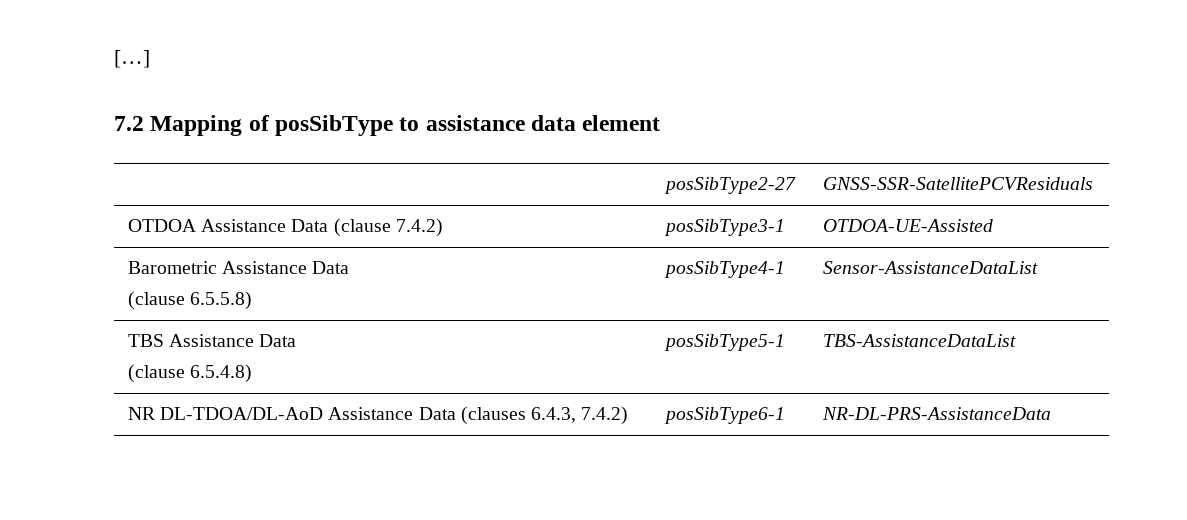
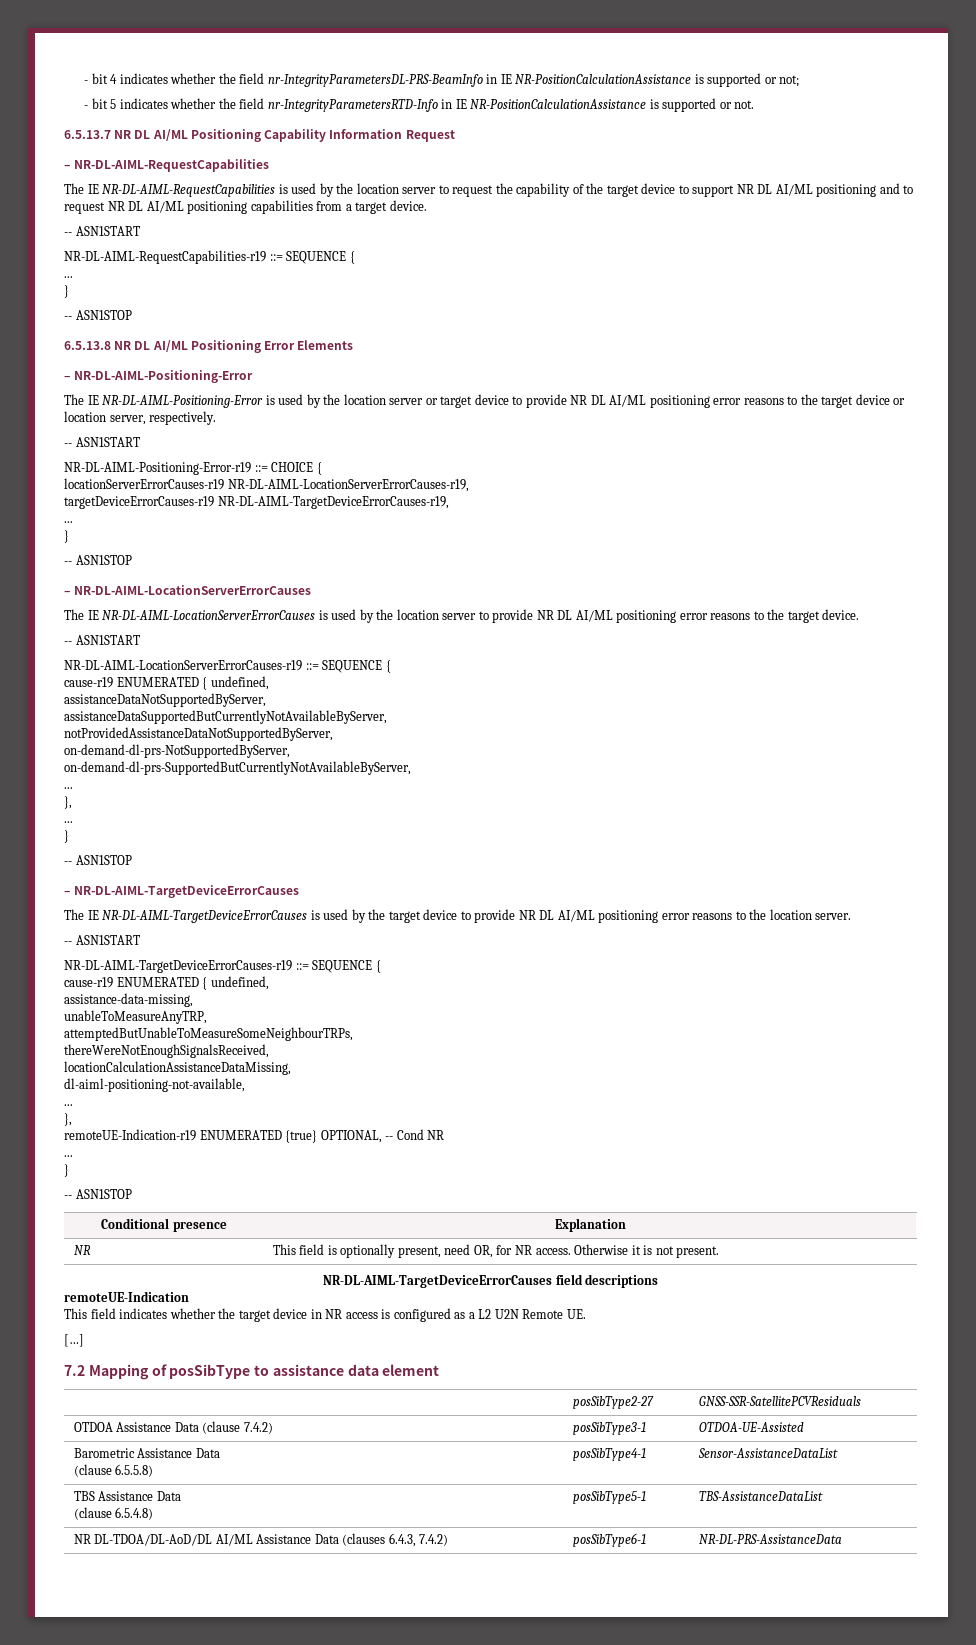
(114, 59) none -> [84,73,800,87] [84,98,755,112] [64,129,455,142] [64,159,270,172] [64,183,914,197] [64,200,427,214] [64,226,140,236] [64,250,355,264] [64,276,73,278] [64,285,69,298] [64,310,132,320] [64,340,354,353] [64,370,254,383] [64,394,906,408] [64,411,217,425] [64,437,140,447] [64,462,322,475] [64,478,469,492] [64,496,449,509] [64,521,73,523] [64,530,69,543] [64,555,132,565] [64,585,312,595] [64,609,860,623] [64,635,140,645] [64,660,391,673] [64,676,269,690] [64,693,266,707] [64,710,387,724] [64,727,333,741] [64,744,290,758] [64,761,411,775] [64,787,73,789] [64,796,72,809] [64,821,73,823] [64,830,69,843] [64,855,132,865] [64,885,300,898] [64,909,852,923] [64,935,140,945] [64,960,381,973] [64,976,269,990] [64,993,193,1007] [64,1010,207,1024] [64,1027,353,1041] [64,1044,269,1058] [64,1061,291,1075] [64,1078,245,1092] [64,1104,73,1106] [64,1113,72,1126] [64,1129,445,1143] [64,1155,73,1157] [64,1164,69,1177] [64,1189,132,1199] [101,1218,227,1232] [554,1218,626,1232] [73,1245,91,1255] [272,1244,720,1258] [322,1274,659,1288] [64,1291,189,1302] [64,1308,586,1322] - bit 4 indicates whether the field nr-IntegrityParametersDL-PRS-BeamInfo in IE NR-PositionCalculationAssistance is supported or not; // - bit 5 indicates whether the field nr-IntegrityParametersRTD-Info in IE NR-PositionCalculationAssistance is supported or not. // 6.5.13.7 NR DL AI/ML Positioning Capability Information Request // – NR-DL-AIML-RequestCapabilities // The IE NR-DL-AIML-RequestCapabilities is used by the location server to request the capability of the target device to support NR DL AI/ML positioning and to request NR DL AI/ML positioning capabilities from a target device. // -- ASN1START // NR-DL-AIML-RequestCapabilities-r19 ::= SEQUENCE { // ... // } // -- ASN1STOP // 6.5.13.8 NR DL AI/ML Positioning Error Elements // – NR-DL-AIML-Positioning-Error // The IE NR-DL-AIML-Positioning-Error is used by the location server or target device to provide NR DL AI/ML positioning error reasons to the target device or location server, respectively. // -- ASN1START // NR-DL-AIML-Positioning-Error-r19 ::= CHOICE { // locationServerErrorCauses-r19 NR-DL-AIML-LocationServerErrorCauses-r19, // targetDeviceErrorCauses-r19 NR-DL-AIML-TargetDeviceErrorCauses-r19, // ... // } // -- ASN1STOP // – NR-DL-AIML-LocationServerErrorCauses // The IE NR-DL-AIML-LocationServerErrorCauses is used by the location server to provide NR DL AI/ML positioning error reasons to the target device. // -- ASN1START // NR-DL-AIML-LocationServerErrorCauses-r19 ::= SEQUENCE { // cause-r19 ENUMERATED { undefined, // assistanceDataNotSupportedByServer, // assistanceDataSupportedButCurrentlyNotAvailableByServer, // notProvidedAssistanceDataNotSupportedByServer, // on-demand-dl-prs-NotSupportedByServer, // on-demand-dl-prs-SupportedButCurrentlyNotAvailableByServer, // ... // }, // ... // } // -- ASN1STOP // – NR-DL-AIML-TargetDeviceErrorCauses // The IE NR-DL-AIML-TargetDeviceErrorCauses is used by the target device to provide NR DL AI/ML positioning error reasons to the location server. // -- ASN1START // NR-DL-AIML-TargetDeviceErrorCauses-r19 ::= SEQUENCE { // cause-r19 ENUMERATED { undefined, // assistance-data-missing, // unableToMeasureAnyTRP, // attemptedButUnableToMeasureSomeNeighbourTRPs, // thereWereNotEnoughSignalsReceived, // locationCalculationAssistanceDataMissing, // dl-aiml-positioning-not-available, // ... // }, // remoteUE-Indication-r19 ENUMERATED {true} OPTIONAL, -- Cond NR // ... // } // -- ASN1STOP // Conditional presence | Explanation // NR | This field is optionally present, need OR, for NR access. Otherwise it is not present. // NR-DL-AIML-TargetDeviceErrorCauses field descriptions // remoteUE-Indication // This field indicates whether the target device in NR access is configured as a L2 U2N Remote UE. //
[160,407,324,420] DL-TDOA/DL-AoD -> [94,1534,253,1546] DL-TDOA/DL-AoD/DL AI/ML

